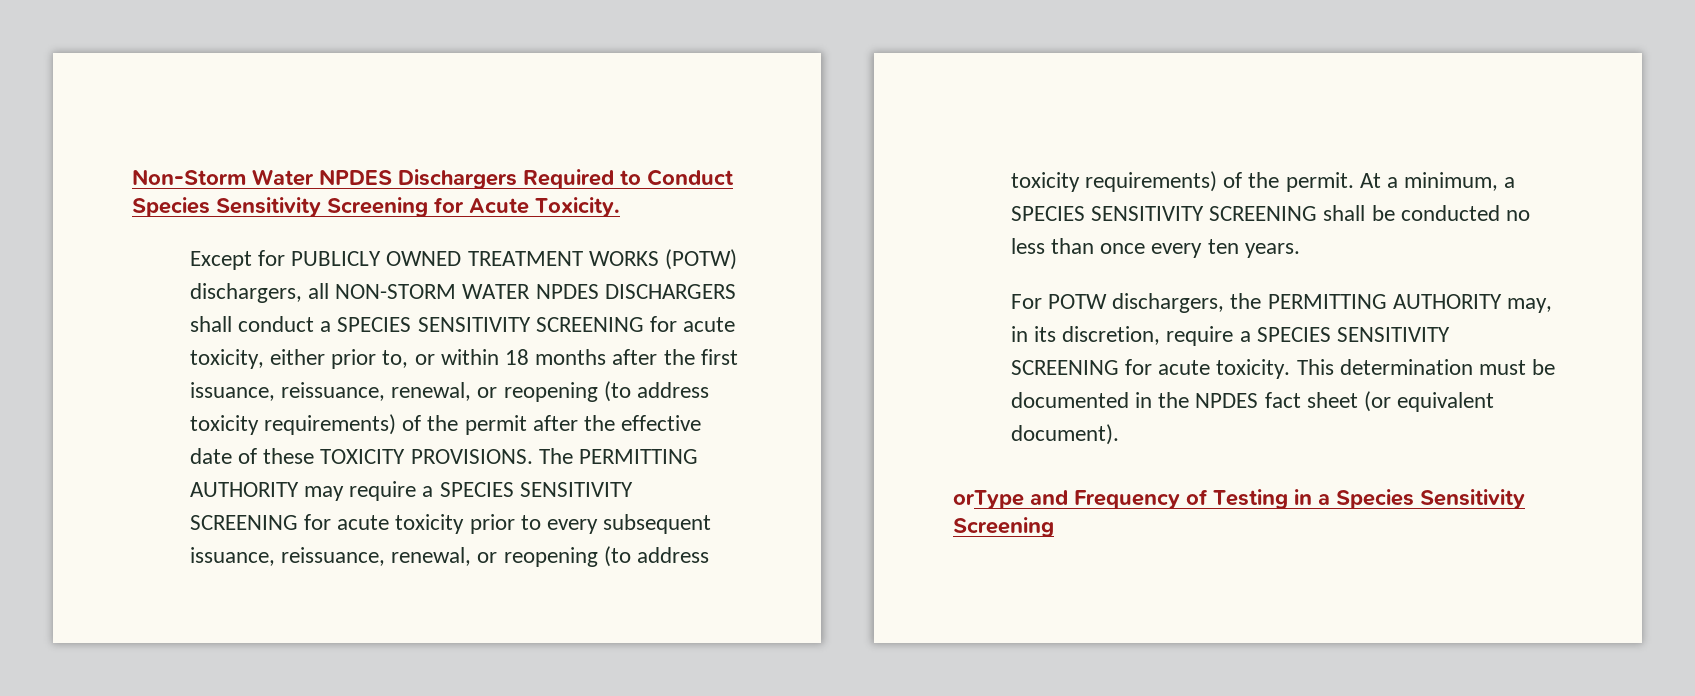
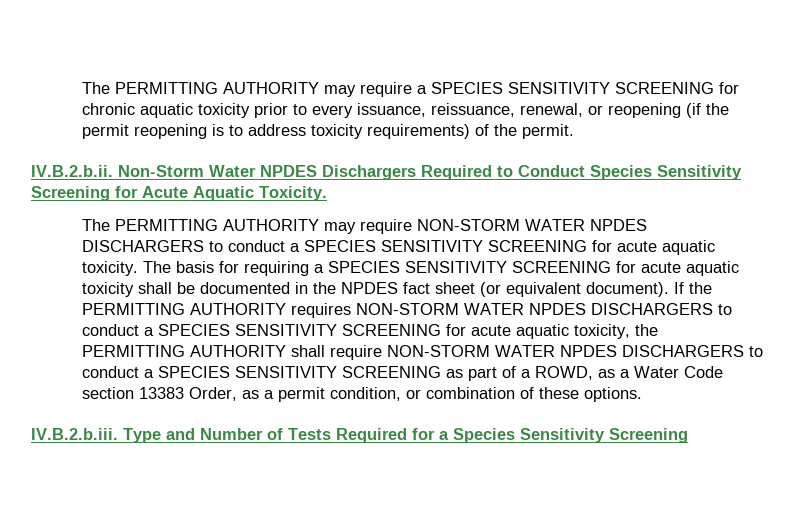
(132, 177) none -> [82,82,740,97] [82,103,730,118] [82,124,575,139] [31,165,113,177] The PERMITTING AUTHORITY may require a SPECIES SENSITIVITY SCREENING for chronic aquatic toxicity prior to every issuance, reissuance, renewal, or reopening (if the permit reopening is to address toxicity requirements) of the permit. // IV.B.2.b.ii.
(529, 206) none -> [193,186,254,201] Aquatic
[189,249,738,270] [189,283,736,303] [189,316,736,332] [189,349,738,369] [189,381,710,402] [189,414,702,435] [189,448,699,464] [189,481,633,501] [189,514,712,534] [189,546,710,567] [1010,171,1516,192] [1010,205,1531,221] [1010,238,1300,258] [1010,293,1553,313] [1010,326,1451,346] [1010,359,1527,379] Except for PUBLICLY OWNED TREATMENT WORKS (POTW) dischargers, all NON-STORM WATER NPDES DISCHARGERS shall conduct a SPECIES SENSITIVITY SCREENING for acute toxicity, either prior to, or within 18 months after the first issuance, reissuance, renewal, or reopening (to address toxicity requirements) of the permit after the effective date of these TOXICITY PROVISIONS. The PERMITTING AUTHORITY may require a SPECIES SENSITIVITY SCREENING for acute toxicity prior to every subsequent issuance, reissuance, renewal, or reopening (to address toxicity requirements) of the permit. At a minimum, a SPECIES SENSITIVITY SCREENING shall be conducted no less than once every ten years. // For POTW dischargers, the PERMITTING AUTHORITY may, in its discretion, require a SPECIES SENSITIVITY SCREENING for acute toxicity. This determination must -> [82,219,648,234] [82,240,716,255] [82,261,740,276] [82,282,173,297] The PERMITTING AUTHORITY may require NON-STORM WATER NPDES DISCHARGERS to conduct a SPECIES SENSITIVITY SCREENING for acute aquatic toxicity. The basis for requiring a SPECIES SENSITIVITY SCREENING for acute aquatic toxicity shall
[953,489,1312,509] // orType and Frequency of Testing in -> [674,282,713,294] [82,303,733,318] [82,324,659,339] [82,345,764,360] [82,366,724,381] [82,387,643,402] [31,428,435,443] If the PERMITTING AUTHORITY requires NON-STORM WATER NPDES DISCHARGERS to conduct a SPECIES SENSITIVITY SCREENING for acute aquatic toxicity, the PERMITTING AUTHORITY shall require NON-STORM WATER NPDES DISCHARGERS to conduct a SPECIES SENSITIVITY SCREENING as part of a ROWD, as a Water Code section 13383 Order, as a permit condition, or combination of these options. // IV.B.2.b.iii. Type and Number of Tests Required for

